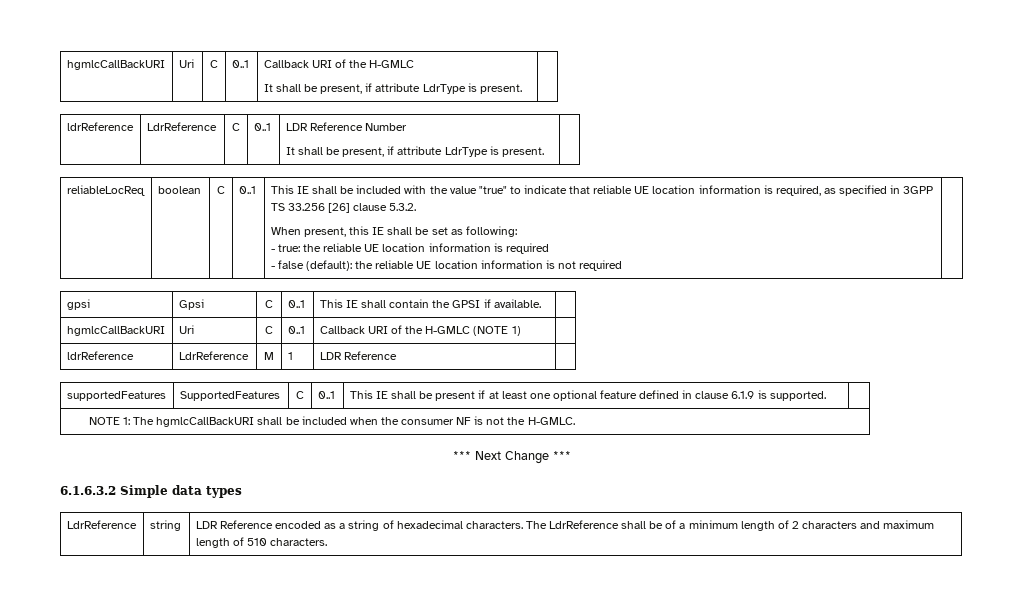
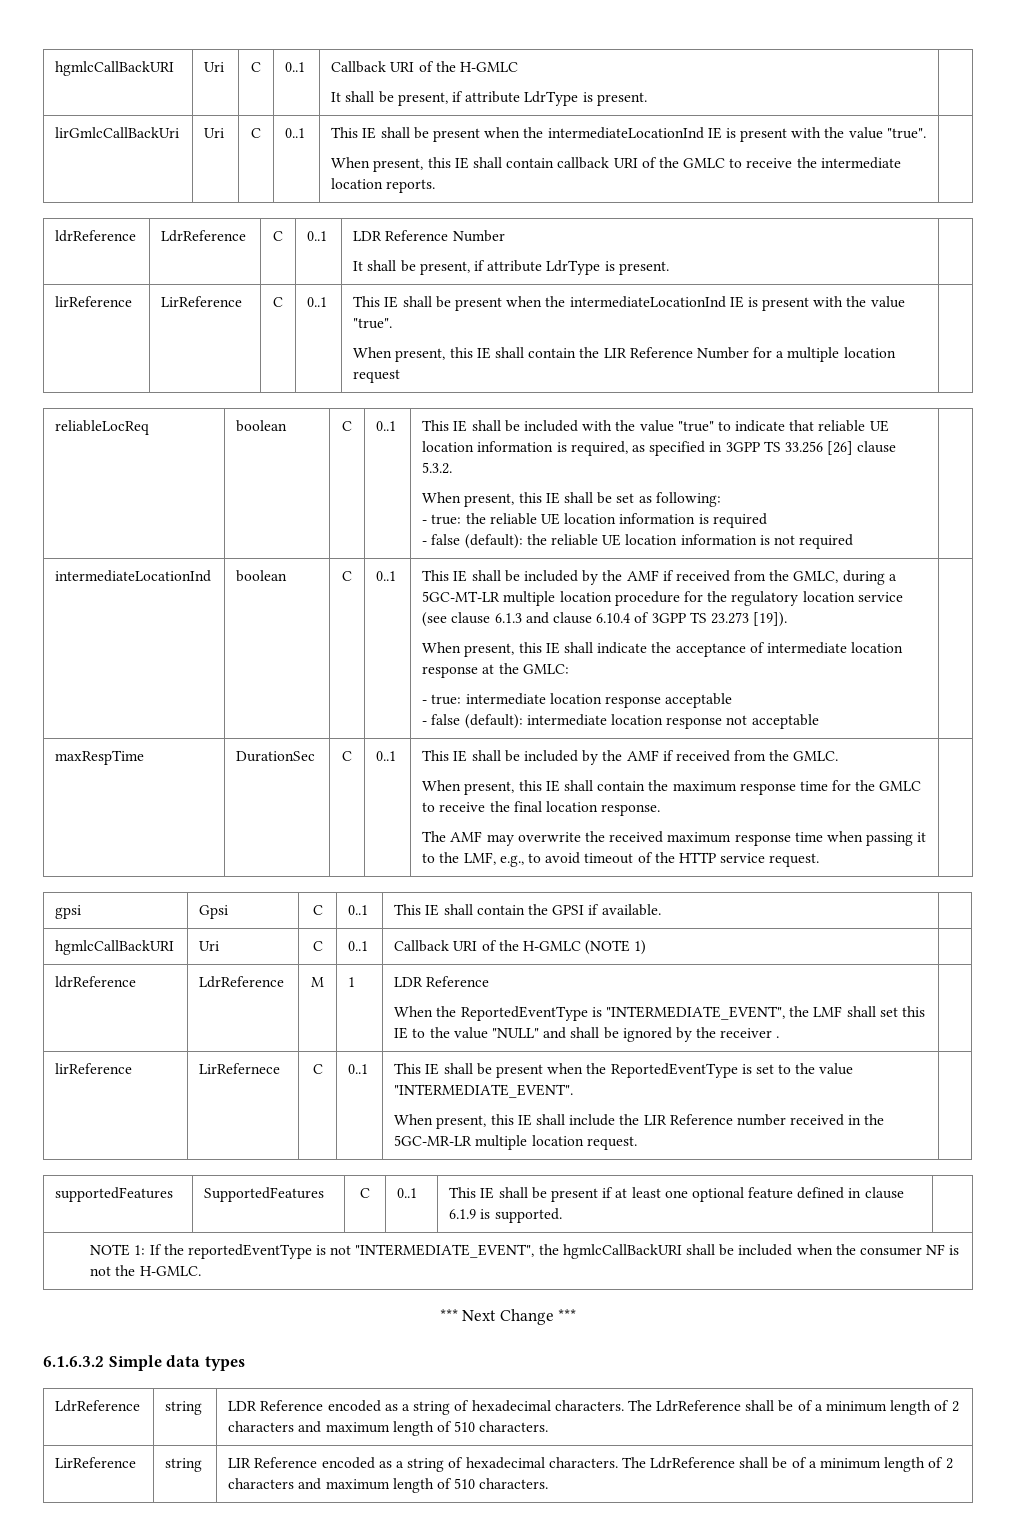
(522, 89) none -> [55,127,180,138] [204,128,225,138] [251,128,261,138] [285,128,306,138] [331,127,926,142] [331,157,901,172] [331,178,436,193] // lirGmlcCallBackUri | Uri | C | 0..1 | This IE shall be present when the intermediateLocationInd IE is present with the value "true". // When present, this IE shall contain callback URI of the GMLC to receive the intermediate location reports. |
(544, 152) none -> [55,296,133,307] [161,296,243,307] [273,297,283,307] [307,297,328,307] [353,296,905,311] [353,318,393,329] [353,347,896,362] [353,369,401,383] // lirReference | LirReference | C | 0..1 | This IE shall be present when the intermediateLocationInd IE is present with the value "true". // When present, this IE shall contain the LIR Reference Number for a multiple location request |
(622, 265) none -> [55,570,212,582] [236,570,288,582] [342,571,352,581] [376,571,397,581] [422,570,897,585] [422,591,903,606] [422,612,788,627] [422,642,904,657] [422,663,569,678] [422,693,733,708] [422,714,819,729] [55,750,145,765] [236,751,316,762] [342,751,352,761] [376,751,397,761] [422,750,839,765] [422,780,922,795] [422,801,661,816] [422,831,927,846] [422,852,820,867] // intermediateLocationInd | boolean | C | 0..1 | This IE shall be included by the AMF if received from the GMLC, during a 5GC-MT-LR multiple location procedure for the regulatory location service (see clause 6.1.3 and clause 6.10.4 of 3GPP TS 23.273 [19]). // When present, this IE shall indicate the acceptance of intermediate location response at the GMLC: // - true: intermediate location response acceptable // - false (default): intermediate location response not acceptable | // maxRespTime | DurationSec | C | 0..1 | This IE shall be included by the AMF if received from the GMLC. // When present, this IE shall contain the maximum response time for the GMLC to receive the final location response. // The AMF may overwrite the received maximum response time when passing it to the LMF, e.g., to avoid timeout of the HTTP service request. |
(398, 355) none -> [394,1006,925,1021] [394,1027,780,1042] [55,1063,133,1074] [199,1063,281,1074] [312,1064,323,1074] [348,1064,369,1074] [394,1063,854,1078] [394,1084,574,1098] [394,1114,885,1129] [394,1135,637,1150] // When the ReportedEventType is "INTERMEDIATE_EVENT", the LMF shall set this IE to the value "NULL" and shall be ignored by the receiver . | // lirReference | LirRefernece | C | 0..1 | This IE shall be present when the ReportedEventType is set to the value "INTERMEDIATE_EVENT". // When present, this IE shall include the LIR Reference number received in the 5GC-MR-LR multiple location request.
[133,417,155,425] The -> [149,1244,559,1259] If the reportedEventType is not "INTERMEDIATE_EVENT", the
(328, 542) none -> [55,1457,137,1468] [165,1458,203,1472] [228,1457,953,1472] [228,1478,549,1493] // LirReference | string | LIR Reference encoded as a string of hexadecimal characters. The LdrReference shall be of a minimum length of 2 characters and maximum length of 510 characters.

